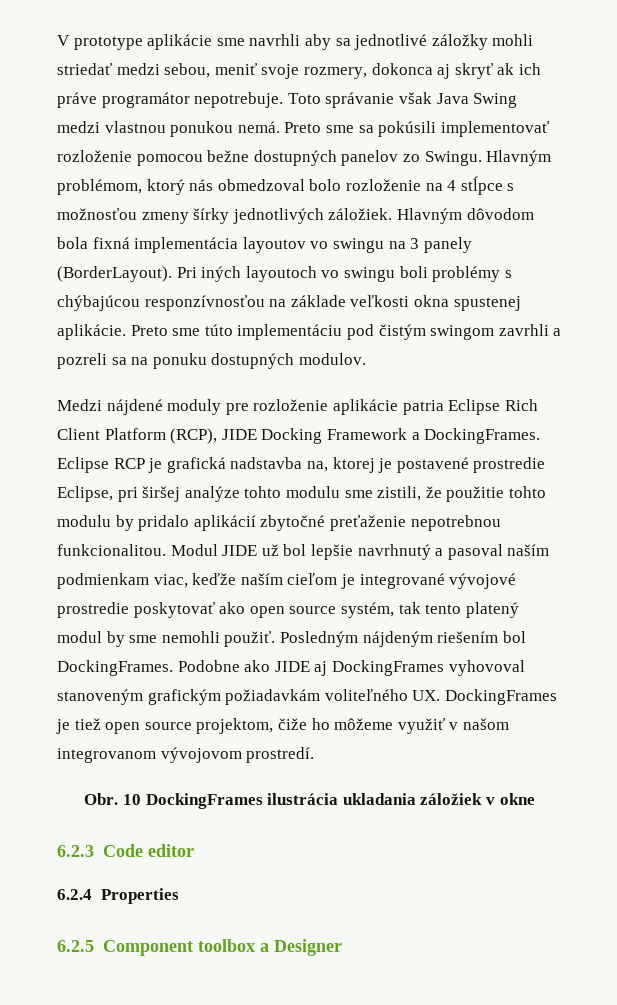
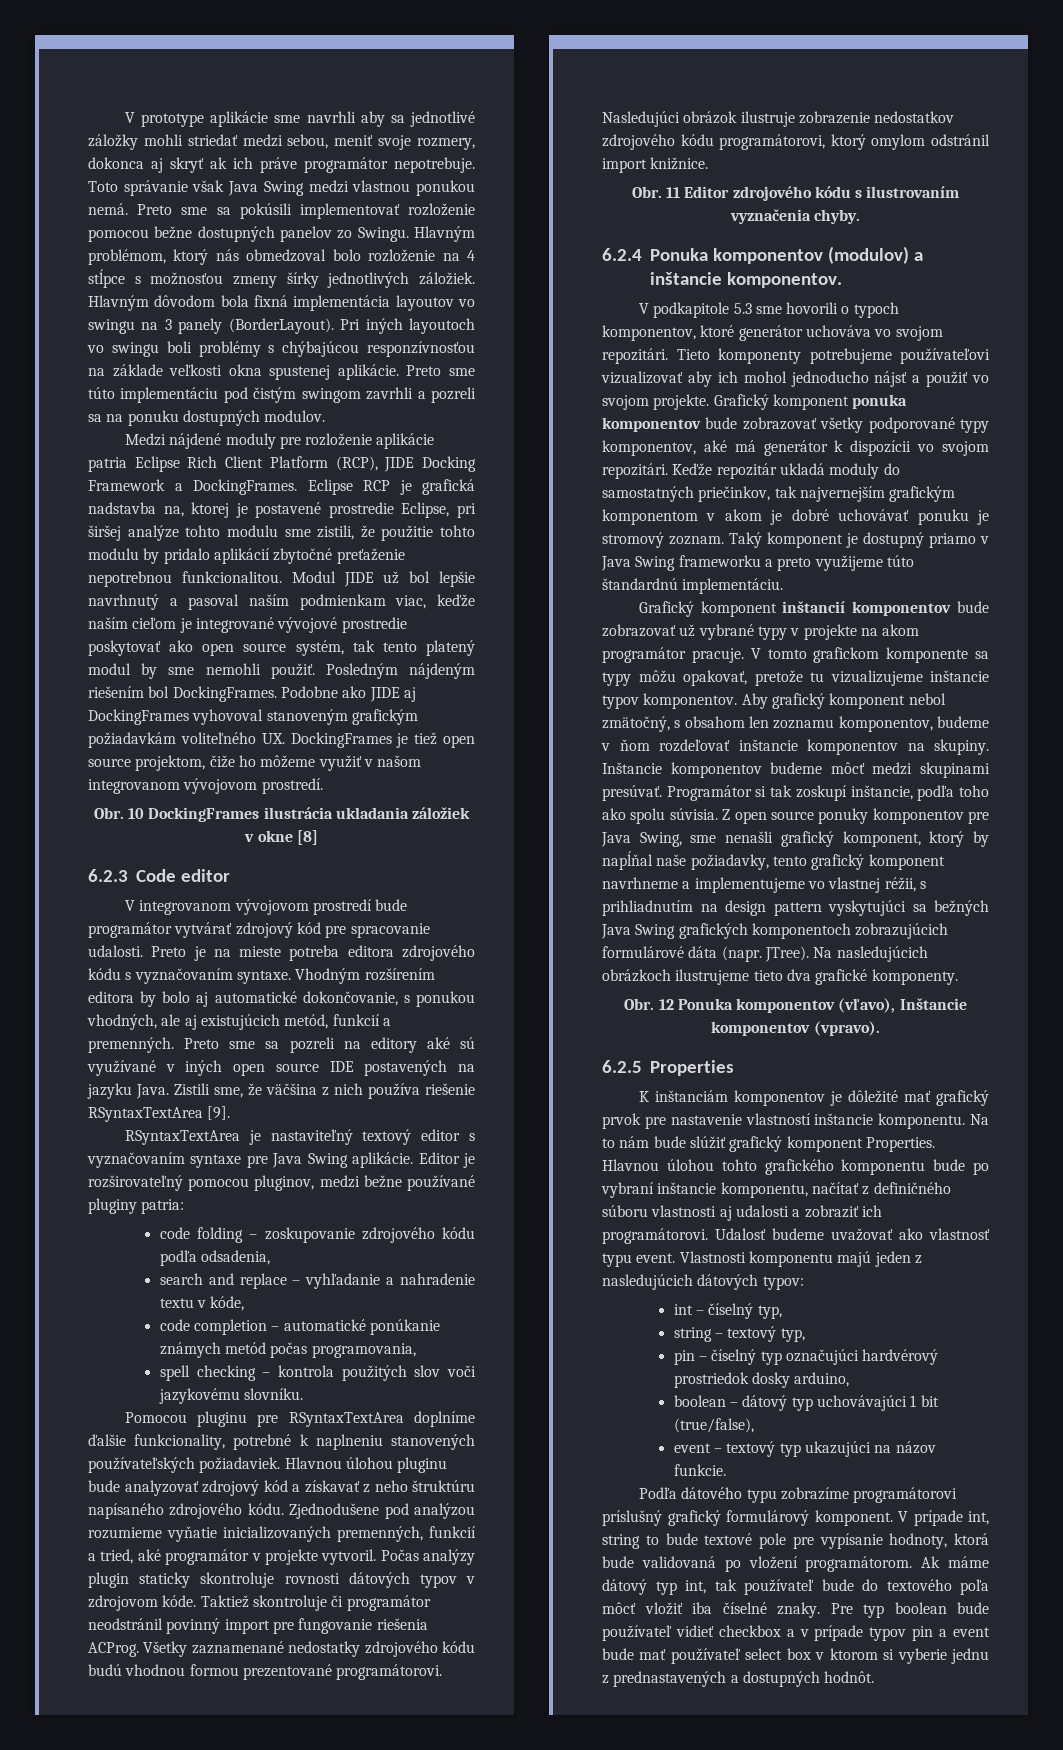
(535, 799) none -> [296,830,318,845] [8]
[57,888,179,904] [57,939,342,956] 6.2.4 Properties // 6.2.5 Component toolbox a Designer -> [124,899,408,915] [88,922,430,938] [88,945,475,961] [88,968,435,984] [88,991,475,1007] [87,1014,391,1030] [88,1037,475,1053] [87,1060,475,1076] [87,1083,475,1099] [88,1106,231,1122] [124,1129,475,1145] [87,1152,475,1168] [88,1175,475,1191] [88,1198,185,1214] [159,1227,476,1243] [159,1250,271,1266] [159,1273,475,1289] [159,1296,245,1311] [159,1319,441,1335] [159,1342,416,1358] [159,1365,476,1381] [158,1388,304,1404] [124,1411,475,1427] [88,1434,476,1450] [88,1457,448,1473] [88,1480,475,1496] [88,1503,476,1519] [88,1526,476,1542] [88,1549,475,1565] [88,1572,476,1588] [88,1595,431,1611] [88,1618,428,1634] [88,1641,476,1657] [88,1664,443,1680] [602,111,955,127] [602,134,990,150] [602,157,709,173] [631,186,960,201] [729,209,861,224] [602,246,923,264] [650,272,842,288] [638,302,899,318] [602,325,943,341] [602,348,990,364] [601,371,989,387] [602,394,908,410] [602,417,990,433] [602,440,989,456] [602,463,900,479] [602,486,956,502] [602,509,989,525] [602,532,989,548] [601,555,914,571] [602,578,784,594] [638,601,989,617] [602,624,920,640] [602,647,989,663] [602,670,989,686] [602,693,946,709] [602,716,989,732] [601,739,989,755] [602,762,990,778] [602,785,989,801] [602,808,989,824] [601,831,989,847] [602,851,945,870] [602,877,926,893] [602,900,989,916] [601,923,949,939] [602,946,928,962] [602,969,958,985] [624,998,967,1013] [711,1021,880,1036] [602,1060,734,1076] [638,1090,989,1106] [602,1113,989,1129] [602,1136,935,1152] [602,1159,989,1175] [601,1182,951,1198] [602,1205,882,1221] [602,1228,990,1244] [602,1251,922,1267] [602,1274,804,1290] [673,1303,782,1319] [673,1326,805,1342] [673,1349,939,1365] [673,1372,850,1388] [673,1395,939,1411] [673,1418,754,1433] [673,1441,936,1457] [673,1464,726,1476] [638,1487,958,1503] [602,1510,989,1526] [602,1533,989,1549] [602,1556,989,1572] [602,1579,989,1595] [602,1602,989,1618] [602,1625,991,1641] [602,1648,990,1664] [602,1671,875,1687] V integrovanom vývojovom prostredí bude programátor vytvárať zdrojový kód pre spracovanie udalosti. Preto je na mieste potreba editora zdrojového kódu s vyznačovaním syntaxe. Vhodným rozšírením editora by bolo aj automatické dokončovanie, s ponukou vhodných, ale aj existujúcich metód, funkcií a premenných. Preto sme sa pozreli na editory aké sú využívané v iných open source IDE postavených na jazyku Java. Zistili sme, že väčšina z nich používa riešenie RSyntaxTextArea [9]. // RSyntaxTextArea je nastaviteľný textový editor s vyznačovaním syntaxe pre Java Swing aplikácie. Editor je rozširovateľný pomocou pluginov, medzi bežne používané pluginy patria: // code folding – zoskupovanie zdrojového kódu podľa odsadenia, // search and replace – vyhľadanie a nahradenie textu v kóde, // code completion – automatické ponúkanie známych metód počas programovania, // spell checking – kontrola použitých slov voči jazykovému slovníku. // Pomocou pluginu pre RSyntaxTextArea doplníme ďalšie funkcionality, potrebné k naplneniu stanovených používateľských požiadaviek. Hlavnou úlohou pluginu bude analyzovať zdrojový kód a získavať z neho štruktúru napísaného zdrojového kódu. Zjednodušene pod analýzou rozumieme vyňatie inicializovaných premenných, funkcií a tried, aké programátor v projekte vytvoril. Počas analýzy plugin staticky skontroluje rovnosti dátových typov v zdrojovom kóde. Taktiež skontroluje či programátor neodstránil povinný import pre fungovanie riešenia ACProg. Všetky zaznamenané nedostatky zdrojového kódu budú vhodnou formou prezentované programátorovi. Nasledujúci obrázok ilustruje zobrazenie nedostatkov zdrojového kódu programátorovi, ktorý omylom odstránil import knižnice. // Obr. 11 Editor zdrojového kódu s ilustrovaním vyznačenia chyby. // 6.2.4 Ponuka komponentov (modulov) a inštancie komponentov. // V podkapitole 5.3 sme hovorili o typoch komponentov, ktoré generátor uchováva vo svojom repozitári. Tieto komponenty potrebujeme používateľovi vizualizovať aby ich mohol jednoducho nájsť a použiť vo svojom projekte. Grafický komponent ponuka komponentov bude zobrazovať všetky podporované typy komponentov, aké má generátor k dispozícii vo svojom repozitári. Keďže repozitár ukladá moduly do samostatných priečinkov, tak najvernejším grafickým komponentom v akom je dobré uchovávať ponuku je stromový zoznam. Taký komponent je dostupný priamo v Java Swing frameworku a preto využijeme túto štandardnú implementáciu. // Grafický komponent inštancií komponentov bude zobrazovať už vybrané typy v projekte na akom programátor pracuje. V tomto grafickom komponente sa typy môžu opakovať, pretože tu vizualizujeme inštancie typov komponentov. Aby grafický komponent nebol zmätočný, s obsahom len zoznamu komponentov, budeme v ňom rozdeľovať inštancie komponentov na skupiny. Inštancie komponentov budeme môcť medzi skupinami presúvať. Programátor si tak zoskupí inštancie, podľa toho ako spolu súvisia. Z open source ponuky komponentov pre Java Swing, sme nenašli grafický komponent, ktorý by napĺňal naše požiadavky, tento grafický komponent navrhneme a implementujeme vo vlastnej réžii, s prihliadnutím na design pattern vyskytujúci sa bežných Java Swing grafických komponentoch zobrazujúcich formulárové dáta (napr. JTree). Na nasledujúcich obrázkoch ilustrujeme tieto dva grafické komponenty. // Obr. 12 Ponuka komponentov (vľavo), Inštancie komponentov (vpravo). // 6.2.5 Properties // K inštanciám komponentov je dôležité mať grafický prvok pre nastavenie vlastností inštancie komponentu. Na to nám bude slúžiť grafický komponent Properties. Hlavnou úlohou tohto grafického komponentu bude po vybraní inštancie komponentu, načítať z definičného súboru vlastnosti aj udalosti a zobraziť ich programátorovi. Udalosť budeme uvažovať ako vlastnosť typu event. Vlastnosti komponentu majú jeden z nasledujúcich dátových typov: // int – číselný typ, // string – textový typ, // pin – číselný typ označujúci hardvérový prostriedok dosky arduino, // boolean – dátový typ uchovávajúci 1 bit (true/false), // event – textový typ ukazujúci na názov funkcie. // Podľa dátového typu zobrazíme programátorovi príslušný grafický formulárový komponent. V prípade int, string to bude textové pole pre vypísanie hodnoty, ktorá bude validovaná po vložení programátorom. Ak máme dátový typ int, tak používateľ bude do textového poľa môcť vložiť iba číselné znaky. Pre typ boolean bude používateľ vidieť checkbox a v prípade typov pin a event bude mať používateľ select box v ktorom si vyberie jednu z prednastavených a dostupných hodnôt.

